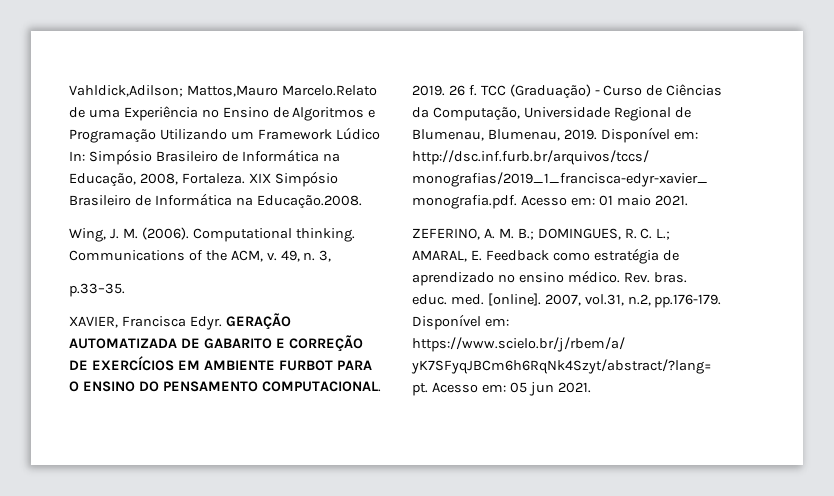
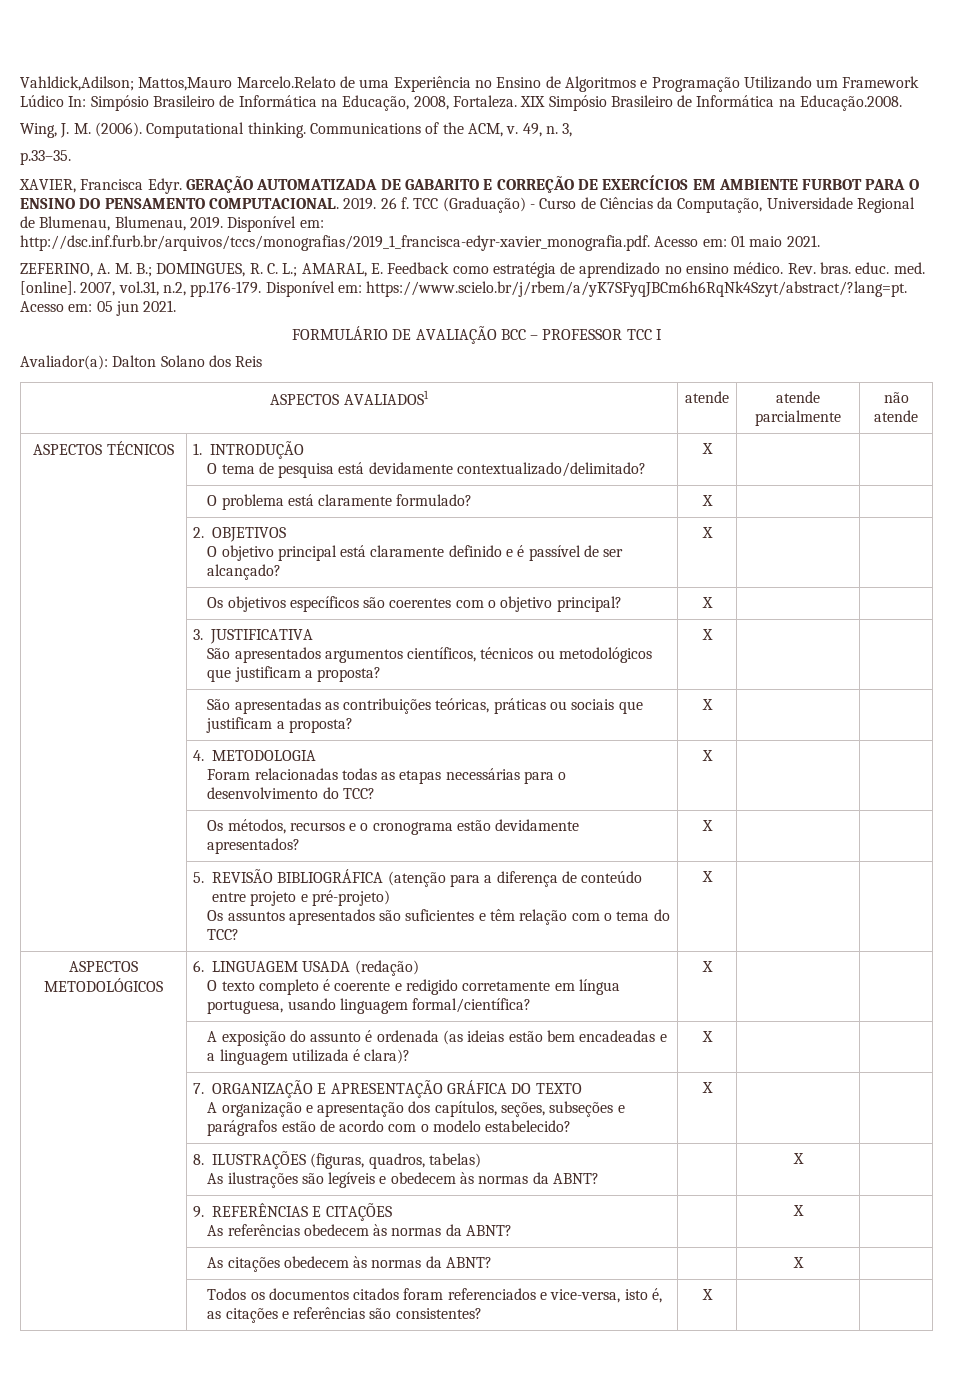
(591, 387) none -> [291,326,663,344] [20,355,263,370] [270,390,429,405] [685,391,729,403] [776,391,820,403] [755,410,841,426] [883,392,909,403] [874,410,918,422] [33,441,174,455] [192,441,304,459] [207,462,647,478] [701,443,713,454] [207,494,473,510] [701,495,713,506] [192,527,286,542] [207,545,624,561] [207,564,282,580] [701,527,713,538] [207,596,622,612] [701,597,713,608] [192,629,313,644] [207,647,653,663] [207,666,382,682] [701,629,713,640] [207,698,643,714] [206,717,353,733] [701,699,713,710] [192,750,316,761] [207,768,567,784] [207,787,375,799] [701,750,713,761] [207,819,580,835] [207,838,301,854] [701,820,713,831] [192,869,643,887] [211,890,390,906] [207,909,670,925] [207,929,240,940] [701,871,713,882] [69,961,138,972] [44,978,163,992] [192,960,419,976] [207,979,621,995] [207,998,532,1014] [701,961,713,972] [207,1030,667,1046] [207,1049,411,1065] [701,1031,713,1042] [192,1080,582,1098] [207,1101,625,1117] [207,1120,572,1136] [701,1082,713,1093] [192,1151,481,1169] [207,1172,600,1188] [792,1153,804,1164] [192,1203,392,1221] [207,1224,513,1236] [792,1205,804,1216] [207,1256,493,1272] [792,1257,804,1268] [207,1288,663,1303] [207,1307,482,1323] [701,1289,713,1300] // FORMULÁRIO DE AVALIAÇÃO BCC – PROFESSOR TCC I // Avaliador(a): Dalton Solano dos Reis // ASPECTOS AVALIADOS1 | atende | atende parcialmente | não atende // ASPECTOS TÉCNICOS | 1. INTRODUÇÃO // O tema de pesquisa está devidamente contextualizado/delimitado? | X | | // | O problema está claramente formulado? | X | | // | 2. OBJETIVOS // O objetivo principal está claramente definido e é passível de ser alcançado? | X | | // | Os objetivos específicos são coerentes com o objetivo principal? | X | | // | 3. JUSTIFICATIVA // São apresentados argumentos científicos, técnicos ou metodológicos que justificam a proposta? | X | | // | São apresentadas as contribuições teóricas, práticas ou sociais que justificam a proposta? | X | | // | 4. METODOLOGIA // Foram relacionadas todas as etapas necessárias para o desenvolvimento do TCC? | X | | // | Os métodos, recursos e o cronograma estão devidamente apresentados? | X | | // | 5. REVISÃO BIBLIOGRÁFICA (atenção para a diferença de conteúdo entre projeto e pré-projeto) // Os assuntos apresentados são suficientes e têm relação com o tema do TCC? | X | | // ASPECTOS METODOLÓGICOS | 6. LINGUAGEM USADA (redação) // O texto completo é coerente e redigido corretamente em língua portuguesa, usando linguagem formal/científica? | X | | // | A exposição do assunto é ordenada (as ideias estão bem encadeadas e a linguagem utilizada é clara)? | X | | // | 7. ORGANIZAÇÃO E APRESENTAÇÃO GRÁFICA DO TEXTO // A organização e apresentação dos capítulos, seções, subseções e parágrafos estão de acordo com o modelo estabelecido? | X | | // | 8. ILUSTRAÇÕES (figuras, quadros, tabelas) // As ilustrações são legíveis e obedecem às normas da ABNT? | | X | // | 9. REFERÊNCIAS E CITAÇÕES // As referências obedecem às normas da ABNT? | | X | // | As citações obedecem às normas da ABNT? | | X | // | Todos os documentos citados foram referenciados e vice-versa, isto é, as citações e referências são consistentes? | X | |

